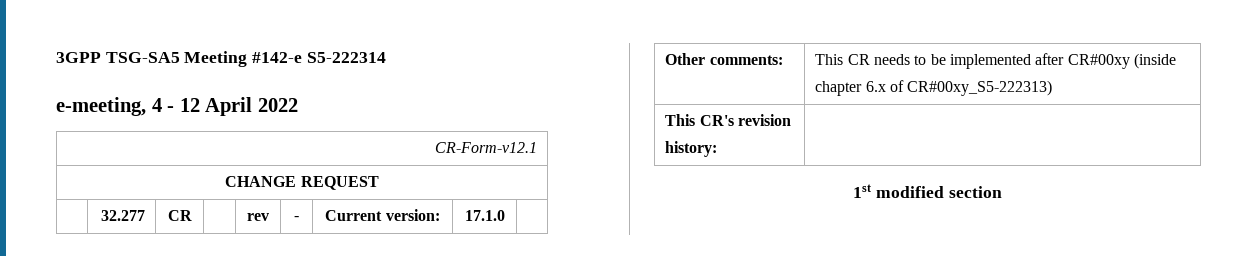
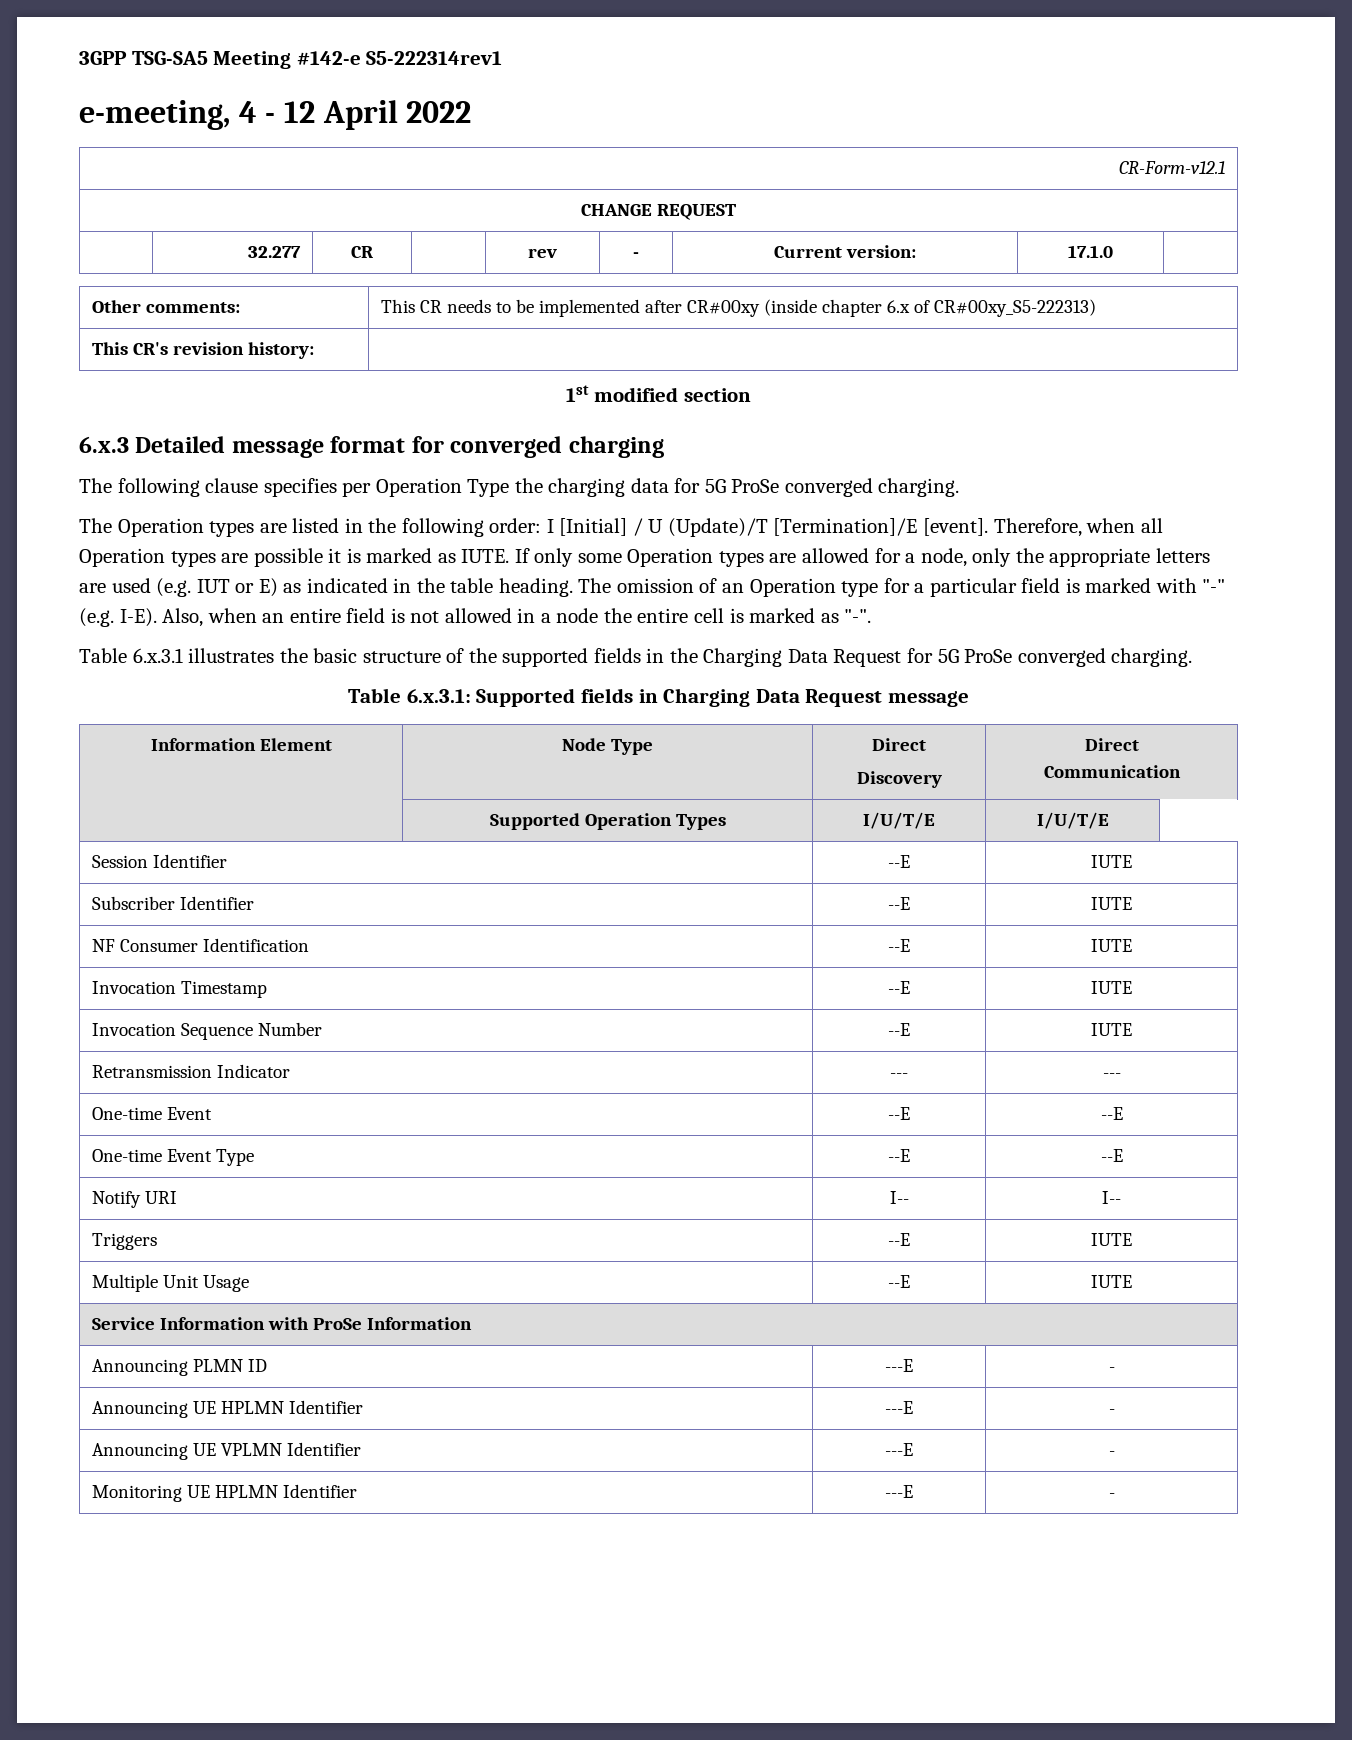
[306,52,386,63] S5-222314 -> [366,51,503,65] S5-222314rev1
(1002, 192) none -> [79,436,664,458] [79,478,960,497] [79,518,1163,537] [79,548,1210,567] [79,578,1226,597] [79,608,872,627] [79,648,1193,667] [348,688,969,707] [150,738,332,751] [562,738,653,755] [872,738,926,751] [856,771,942,788] [1084,738,1139,751] [1043,765,1181,778] [489,813,726,830] [863,812,935,829] [1036,812,1109,829] [92,854,228,868] [888,855,910,868] [1091,855,1132,868] [92,896,255,910] [888,897,910,910] [1091,897,1132,910] [92,938,310,952] [888,939,910,952] [1091,939,1132,952] [92,981,268,998] [888,981,910,994] [1091,981,1132,994] [92,1022,323,1040] [888,1023,910,1036] [1091,1023,1132,1036] [92,1064,291,1078] [890,1073,908,1078] [1102,1073,1121,1078] [92,1107,213,1120] [888,1107,910,1120] [1100,1107,1123,1120] [92,1149,255,1166] [888,1149,910,1162] [1100,1149,1123,1162] [92,1191,178,1208] [889,1191,909,1204] [1102,1191,1121,1204] [92,1233,158,1250] [888,1233,910,1246] [1091,1233,1132,1246] [92,1274,250,1292] [888,1275,910,1288] [1091,1275,1132,1288] [92,1317,473,1330] [92,1359,268,1376] [885,1359,913,1372] [1108,1367,1115,1372] [92,1400,364,1418] [885,1401,913,1414] [1108,1409,1115,1414] [92,1442,362,1460] [885,1443,913,1456] [1108,1451,1115,1456] [92,1484,358,1502] [885,1485,913,1498] [1108,1493,1115,1498] // 6.x.3 Detailed message format for converged charging // The following clause specifies per Operation Type the charging data for 5G ProSe converged charging. // The Operation types are listed in the following order: I [Initial] / U (Update)/T [Termination]/E [event]. Therefore, when all Operation types are possible it is marked as IUTE. If only some Operation types are allowed for a node, only the appropriate letters are used (e.g. IUT or E) as indicated in the table heading. The omission of an Operation type for a particular field is marked with "-" (e.g. I-E). Also, when an entire field is not allowed in a node the entire cell is marked as "-". // Table 6.x.3.1 illustrates the basic structure of the supported fields in the Charging Data Request for 5G ProSe converged charging. // Table 6.x.3.1: Supported fields in Charging Data Request message // Information Element | Node Type | Direct // Discovery | Direct // Communication // | Supported Operation Types | I/U/T/E | I/U/T/E // Session Identifier | --E | IUTE // Subscriber Identifier | --E | IUTE // NF Consumer Identification | --E | IUTE // Invocation Timestamp | --E | IUTE // Invocation Sequence Number | --E | IUTE // Retransmission Indicator | --- | --- // One-time Event | --E | --E // One-time Event Type | --E | --E // Notify URI | I-- | I-- // Triggers | --E | IUTE // Multiple Unit Usage | --E | IUTE // Service Information with ProSe Information // Announcing PLMN ID | ---E | - // Announcing UE HPLMN Identifier | ---E | - // Announcing UE VPLMN Identifier | ---E | - // Monitoring UE HPLMN Identifier | ---E | -

